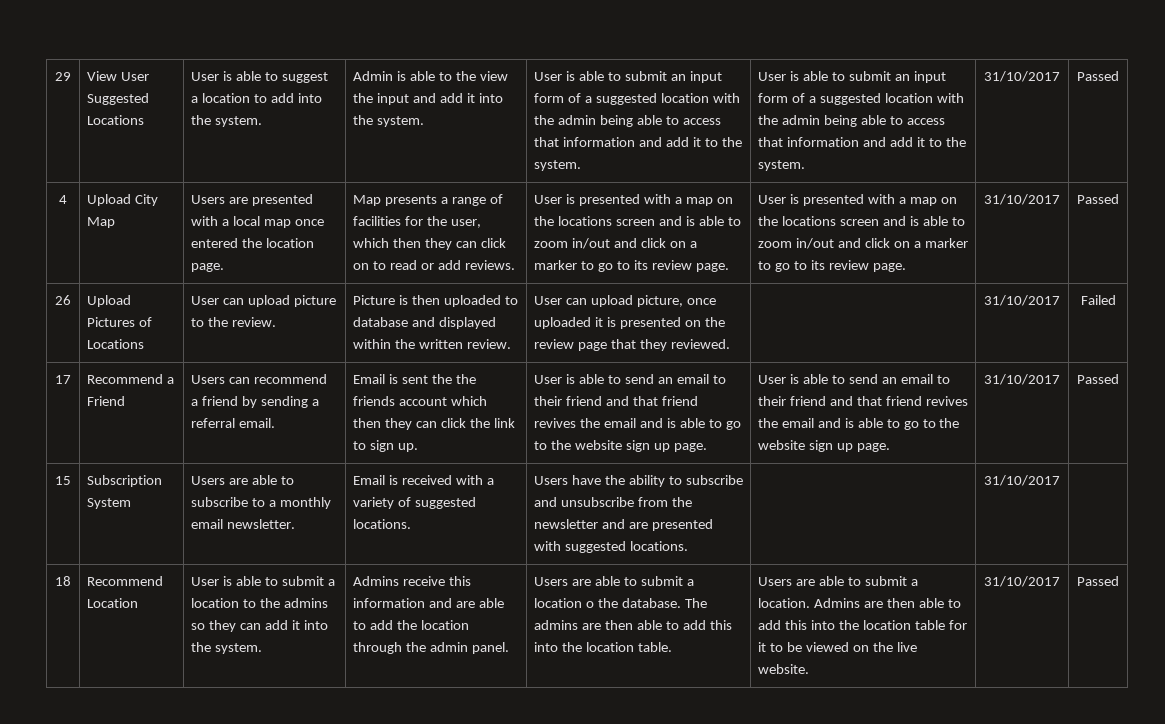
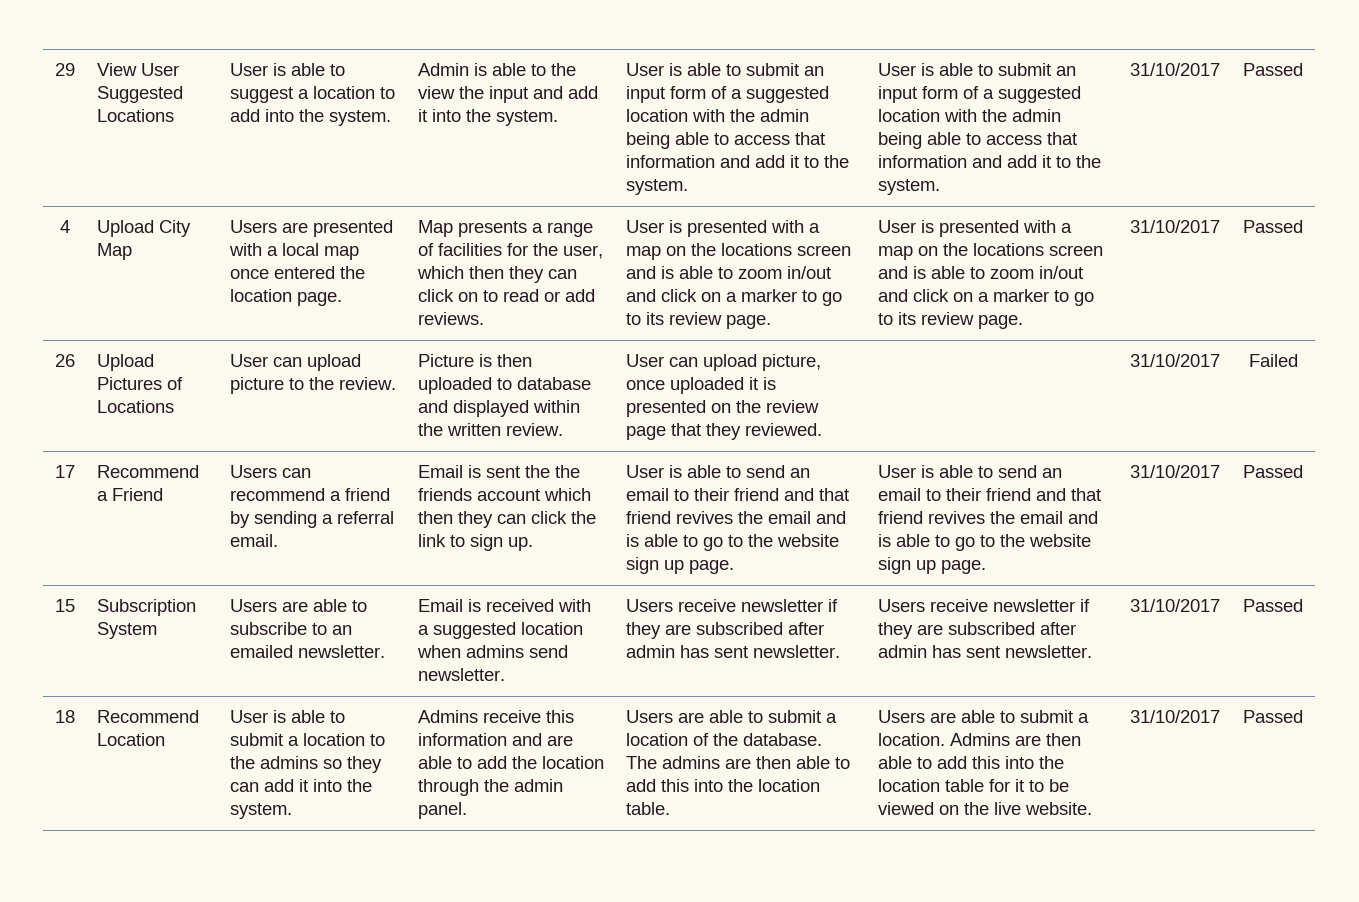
[268,497,331,509] [191,519,224,529] a monthly email -> [332,625,353,635] [230,645,294,658] an emailed
[353,497,476,509] [353,519,412,529] [534,475,743,487] [534,497,692,507] [534,519,713,531] [534,541,688,553] [984,475,1060,486] variety of suggested locations. | Users have the ability to subscribe and unsubscribe from the newsletter and are presented with suggested locations. | | 31/10/2017 | -> [433,622,584,639] [417,645,569,658] [418,668,506,681] [626,599,839,612] [626,622,825,639] [626,645,841,658] [878,599,1091,612] [878,622,1077,639] [878,645,1093,658] [1130,599,1220,612] [1243,599,1303,612] suggested location when admins send newsletter. | Users receive newsletter if they are subscribed after admin has sent newsletter. | Users receive newsletter if they are subscribed after admin has sent newsletter. | 31/10/2017 | Passed
[586,601,595,608] o -> [693,733,710,746] of

